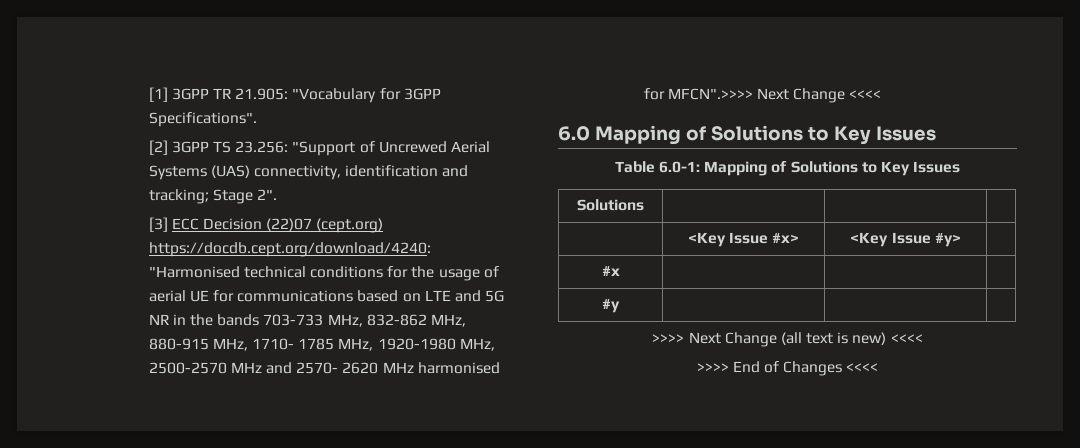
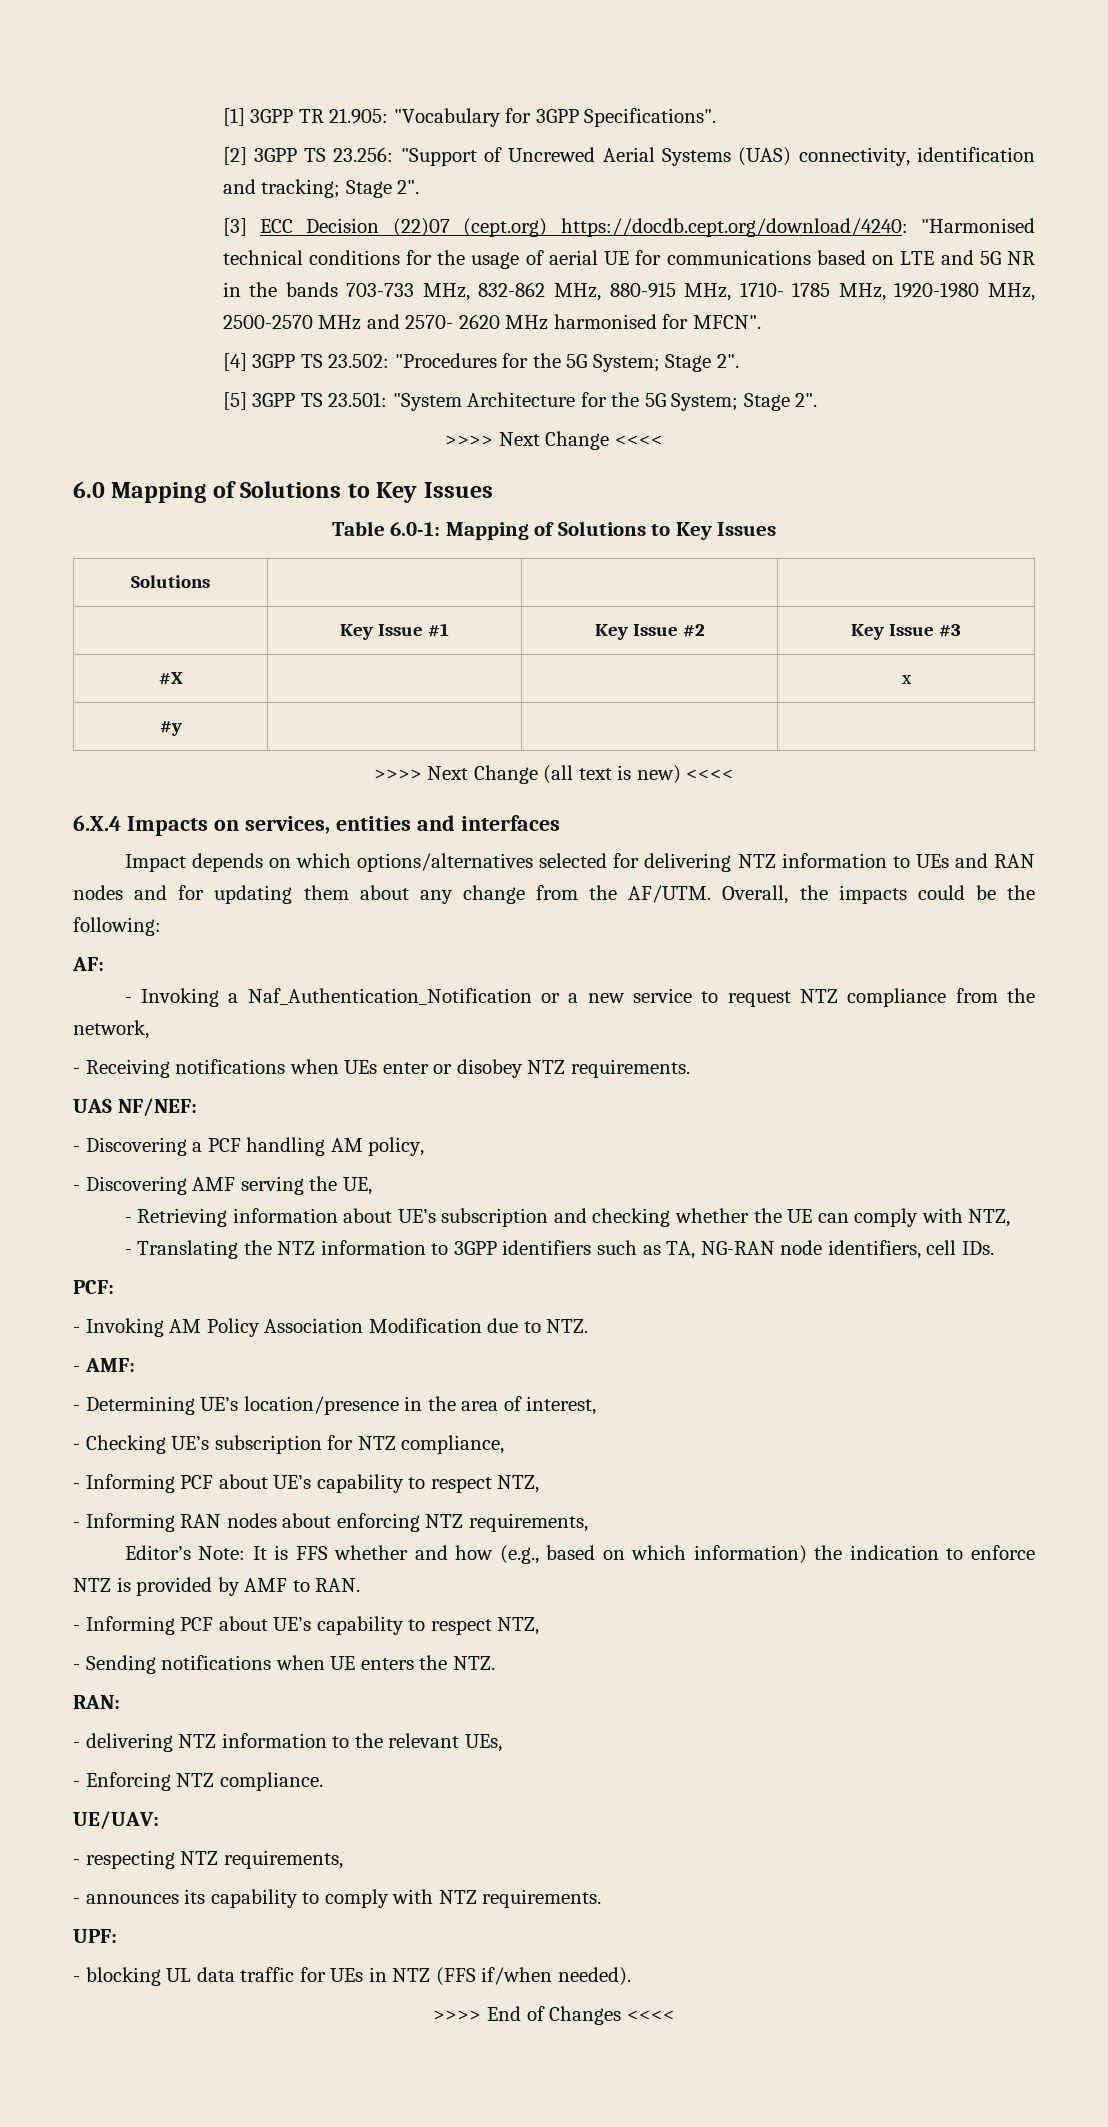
[667,88,753,100] MFCN".>>>> -> [692,315,761,329] [222,353,739,372] [222,392,818,411] [445,435,494,446] MFCN". // [4] 3GPP TS 23.502: "Procedures for the 5G System; Stage 2". // [5] 3GPP TS 23.501: "System Architecture for the 5G System; Stage 2". // >>>>
[687,232,800,247] [850,232,961,247] [601,266,620,276] <Key Issue #x> | <Key Issue #y> | // #x | | | -> [340,623,449,640] [594,624,705,640] [851,624,961,640] [158,672,183,685] [900,675,912,684] Key Issue #1 | Key Issue #2 | Key Issue #3 // #X | | | x
(923, 338) none -> [73,815,560,836] [124,853,1036,872] [73,885,1035,904] [73,917,161,936] [72,957,104,971] [124,988,1035,1007] [73,1020,149,1039] [73,1059,690,1078] [73,1098,197,1116] [73,1137,425,1156] [73,1176,372,1195] [124,1208,1011,1227] [124,1240,994,1259] [73,1280,114,1294] [73,1318,589,1337] [73,1358,135,1372] [73,1396,597,1415] [73,1435,505,1454] [73,1474,540,1493] [73,1513,588,1532] [124,1545,1035,1564] [73,1577,361,1596] [73,1616,540,1635] [73,1655,495,1674] [73,1695,120,1709] [73,1733,502,1752] [73,1772,323,1791] [73,1811,159,1829] [73,1850,343,1869] [73,1889,602,1908] [73,1929,117,1943] [73,1967,631,1986] // 6.X.4 Impacts on services, entities and interfaces // Impact depends on which options/alternatives selected for delivering NTZ information to UEs and RAN nodes and for updating them about any change from the AF/UTM. Overall, the impacts could be the following: // AF: // - Invoking a Naf_Authentication_Notification or a new service to request NTZ compliance from the network, // - Receiving notifications when UEs enter or disobey NTZ requirements. // UAS NF/NEF: // - Discovering a PCF handling AM policy, // - Discovering AMF serving the UE, // - Retrieving information about UE’s subscription and checking whether the UE can comply with NTZ, // - Translating the NTZ information to 3GPP identifiers such as TA, NG-RAN node identifiers, cell IDs. // PCF: // - Invoking AM Policy Association Modification due to NTZ. // - AMF: // - Determining UE’s location/presence in the area of interest, // - Checking UE’s subscription for NTZ compliance, // - Informing PCF about UE’s capability to respect NTZ, // - Informing RAN nodes about enforcing NTZ requirements, // Editor’s Note: It is FFS whether and how (e.g., based on which information) the indication to enforce NTZ is provided by AMF to RAN. // - Informing PCF about UE’s capability to respect NTZ, // - Sending notifications when UE enters the NTZ. // RAN: // - delivering NTZ information to the relevant UEs, // - Enforcing NTZ compliance. // UE/UAV: // - respecting NTZ requirements, // - announces its capability to comply with NTZ requirements. // UPF: // - blocking UL data traffic for UEs in NTZ (FFS if/when needed).

